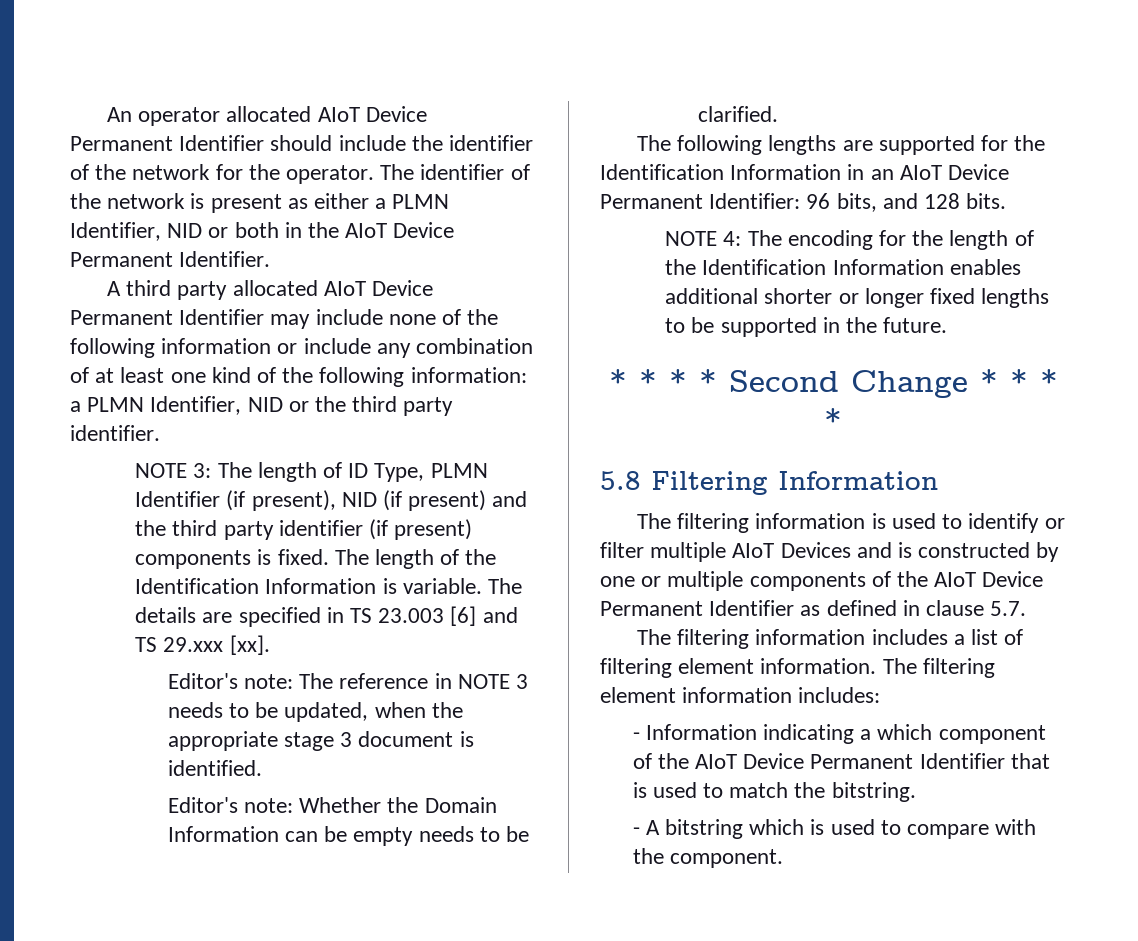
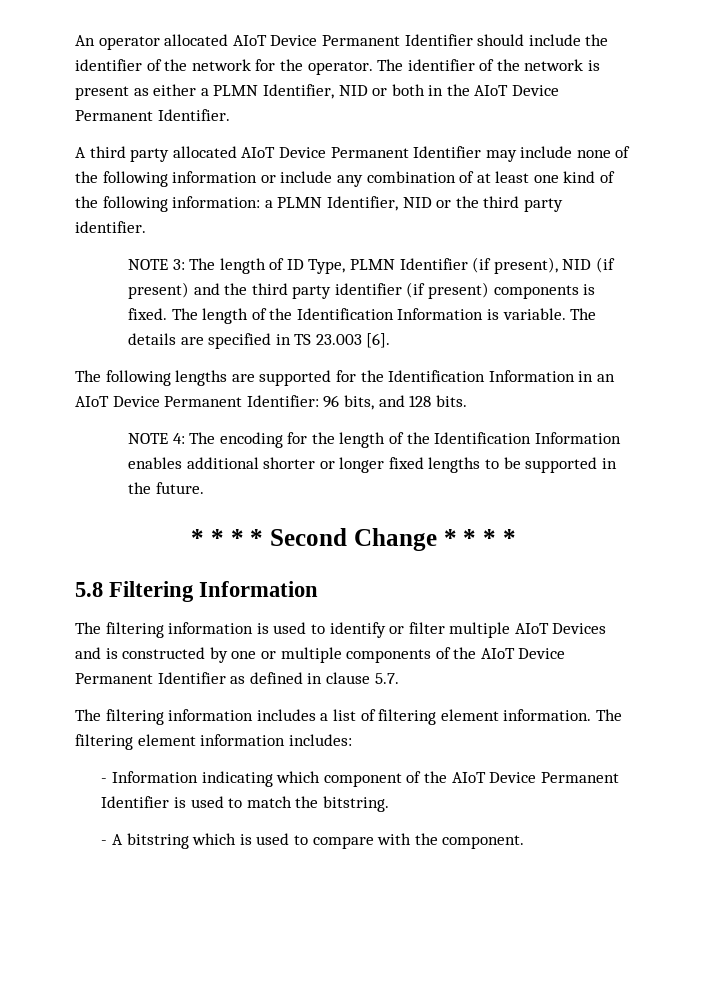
[450,606,518,626] [135,635,270,655] [167,673,529,689] [167,702,463,722] [167,731,474,751] [167,760,262,776] [167,797,497,813] [167,826,530,846] [697,106,778,122] [6] and TS 29.xxx [xx]. // Editor's note: The reference in NOTE 3 needs to be updated, when the appropriate stage 3 document is identified. // Editor's note: Whether the Domain Information can be empty needs to be clarified. -> [366,333,391,348] [6].
[860,729,872,740] a -> (273, 779) none
[1010,753,1050,769] that -> (170, 802) none

